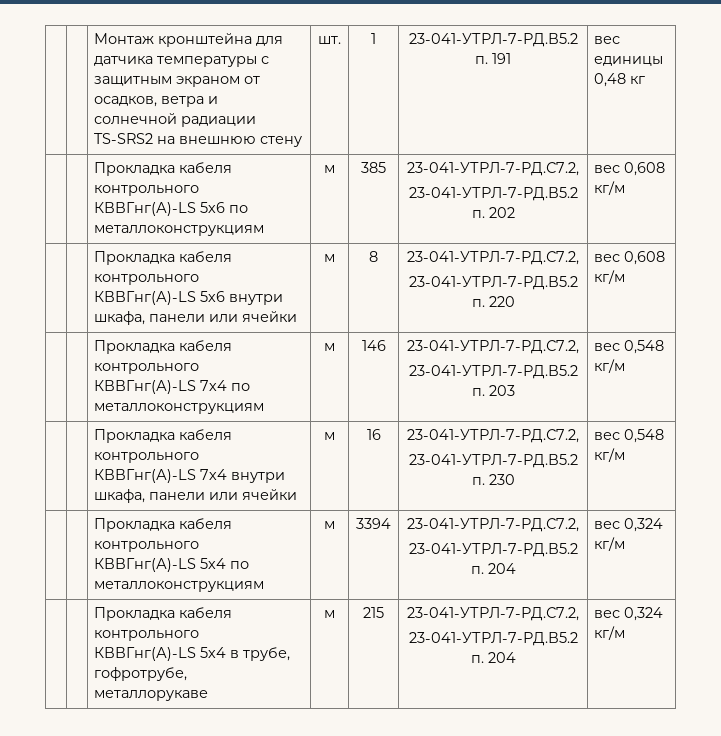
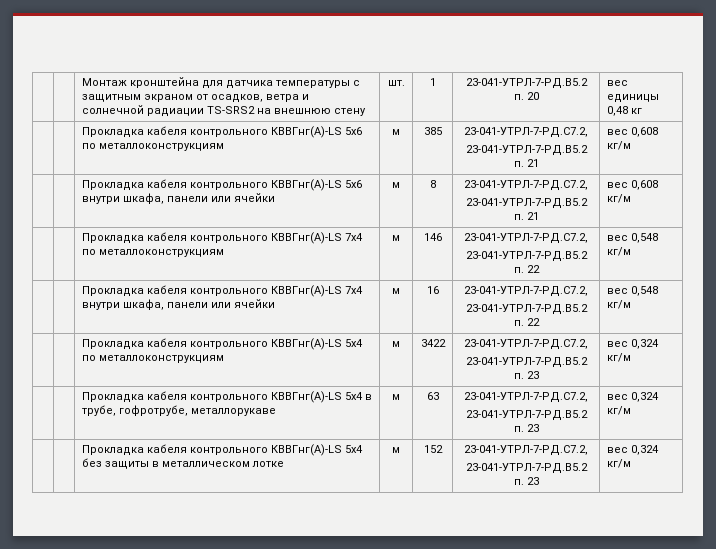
[492,53,511,64] 191 -> [526,92,539,100] 20
[488,207,515,218] 202 -> [526,159,539,167] 21
[488,296,515,307] 220 -> [526,212,539,220] 21
[488,385,515,396] 203 -> [526,265,540,273] 22
[488,474,515,485] 230 -> [526,318,540,326] 22
[356,518,391,529] [407,518,579,532] [408,543,578,557] [470,563,516,574] 3394 | 23-041-УТРЛ-7-РД.С7.2, // 23-041-УТРЛ-7-РД.В5.2 п. 204 -> [420,339,446,347] [464,339,588,350] [465,357,588,368] [513,371,539,379] 3422 | 23-041-УТРЛ-7-РД.С7.2, // 23-041-УТРЛ-7-РД.В5.2 п. 23
[363,607,384,618] [407,607,579,621] [408,632,578,646] [470,652,516,663] [593,607,663,621] [593,626,625,640] 215 | 23-041-УТРЛ-7-РД.С7.2, // 23-041-УТРЛ-7-РД.В5.2 п. 204 | вес 0,324 кг/м -> [426,392,439,400] [464,392,588,403] [465,410,588,421] [513,424,539,432] [606,392,659,402] [606,406,631,415] [81,444,363,456] [81,458,284,469] [392,447,400,453] [423,445,443,453] [464,445,588,456] [465,463,588,474] [513,477,539,485] [606,445,659,455] [606,459,631,468] 63 | 23-041-УТРЛ-7-РД.С7.2, // 23-041-УТРЛ-7-РД.В5.2 п. 23 | вес 0,324 кг/м // | | Прокладка кабеля контрольного КВВГнг(А)-LS 5х4 без защиты в металлическом лотке | м | 152 | 23-041-УТРЛ-7-РД.С7.2, // 23-041-УТРЛ-7-РД.В5.2 п. 23 | вес 0,324 кг/м

